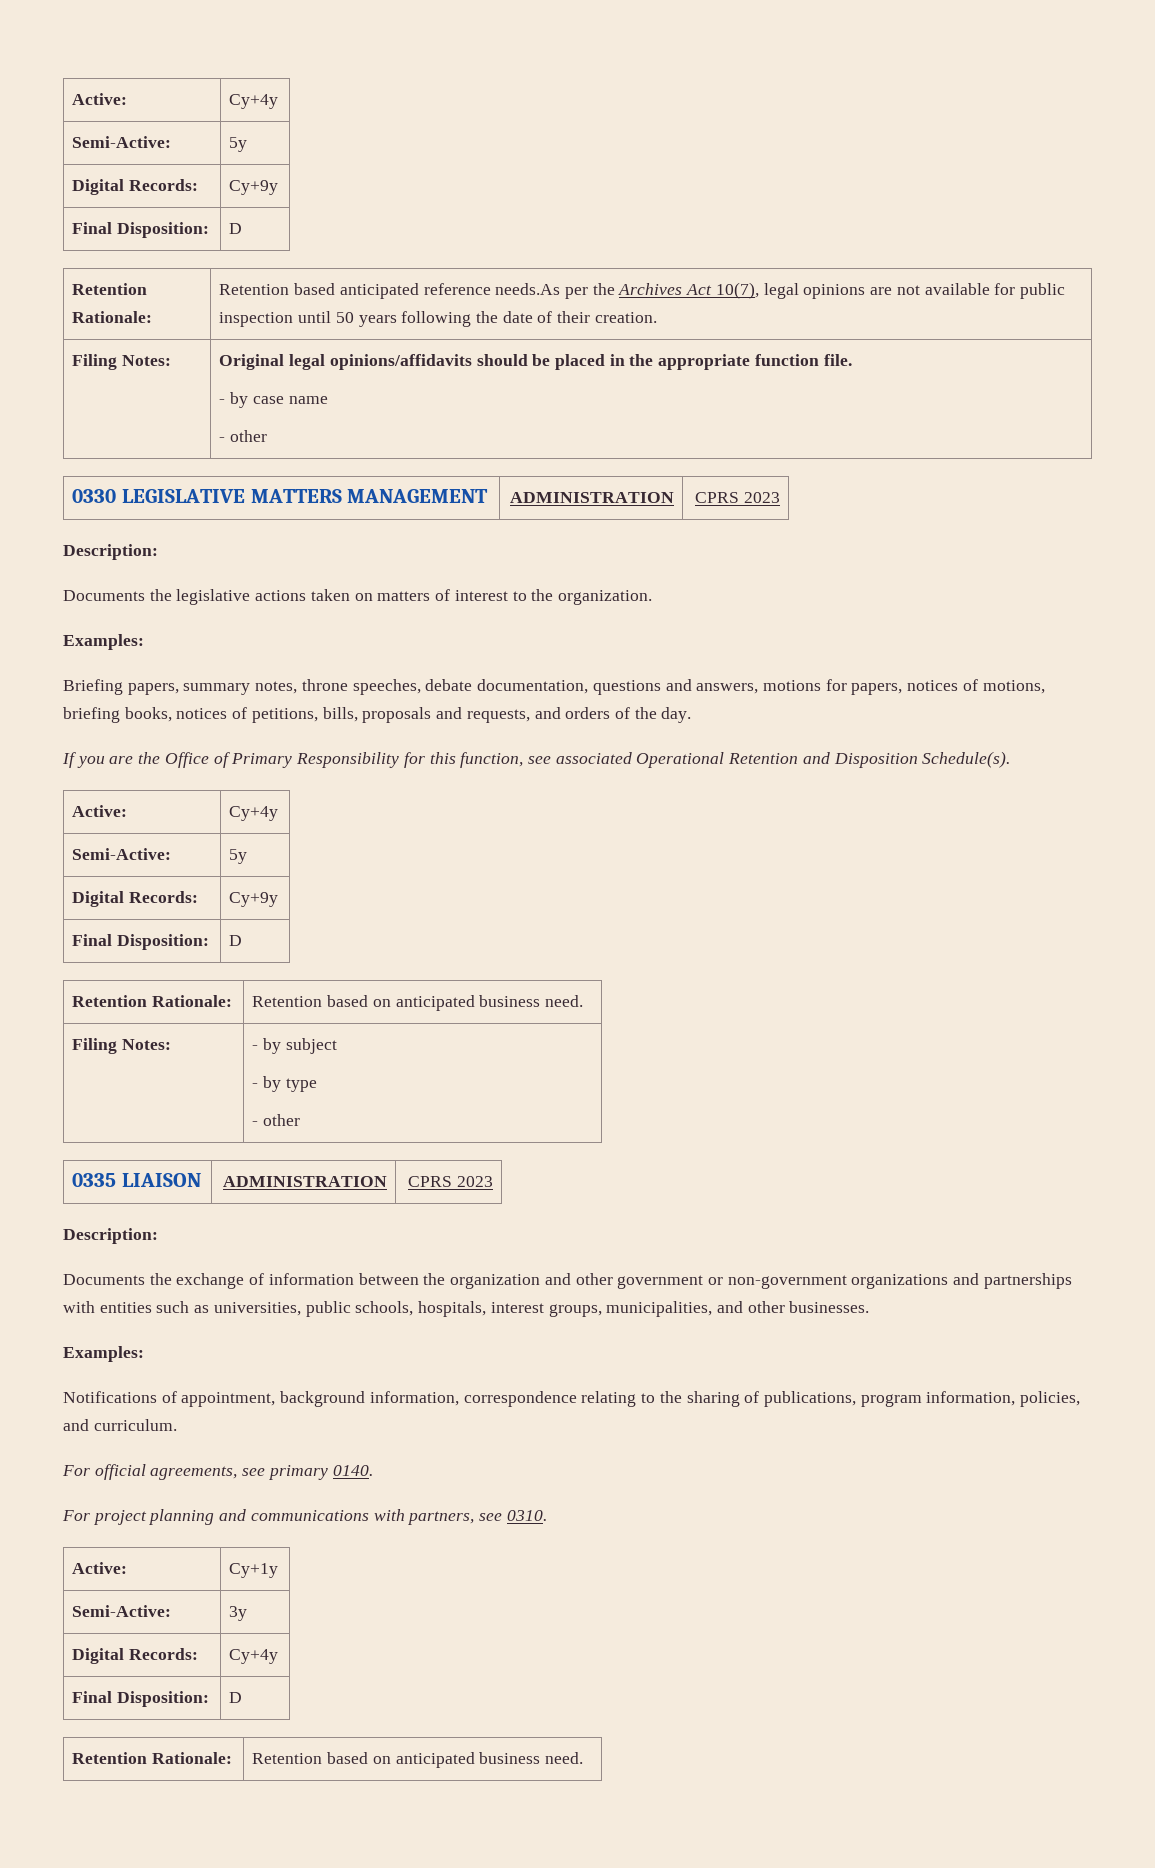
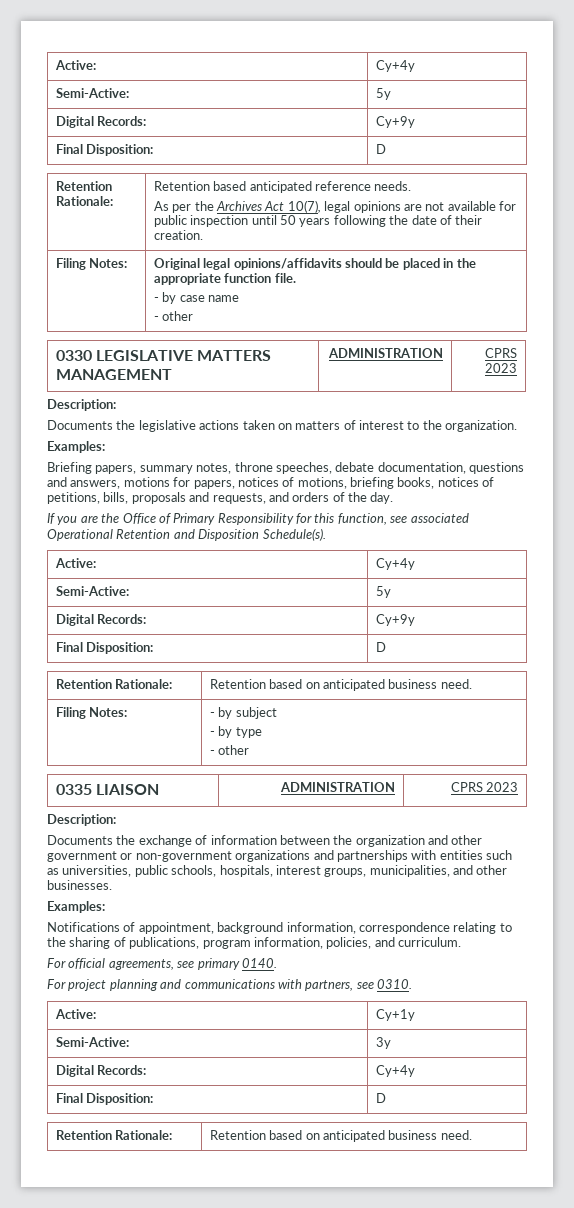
[495,283,561,295] needs.As -> [374,181,412,191] [153,201,169,211] needs. // As

